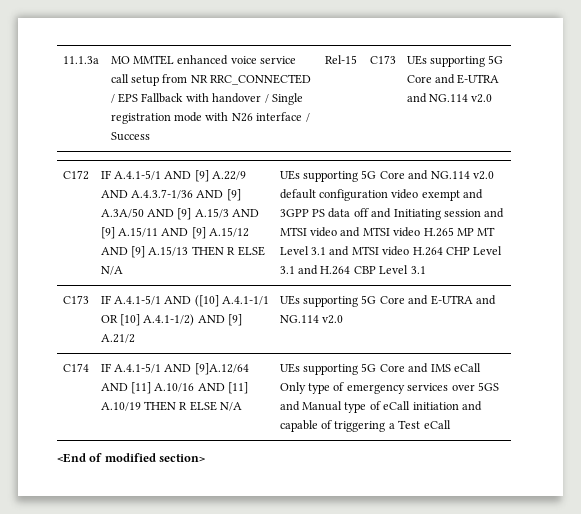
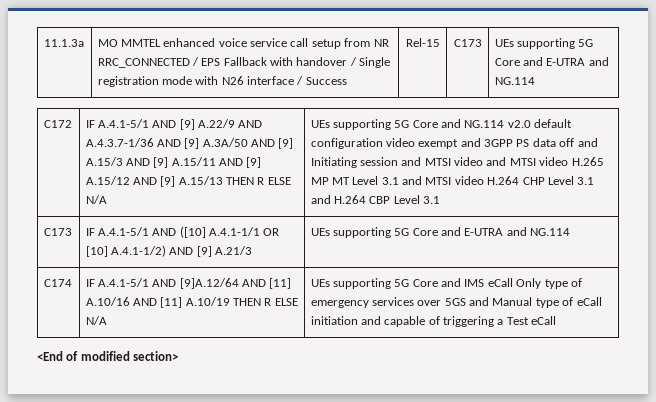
[471,94,493,103] v2.0 -> (535, 81) none
[100,334,135,343] [279,295,496,307] [279,315,344,324] A.21/2 | UEs supporting 5G Core and E-UTRA and NG.114 v2.0 -> [215,246,253,255] [310,227,571,238] A.21/3 | UEs supporting 5G Core and E-UTRA and NG.114

